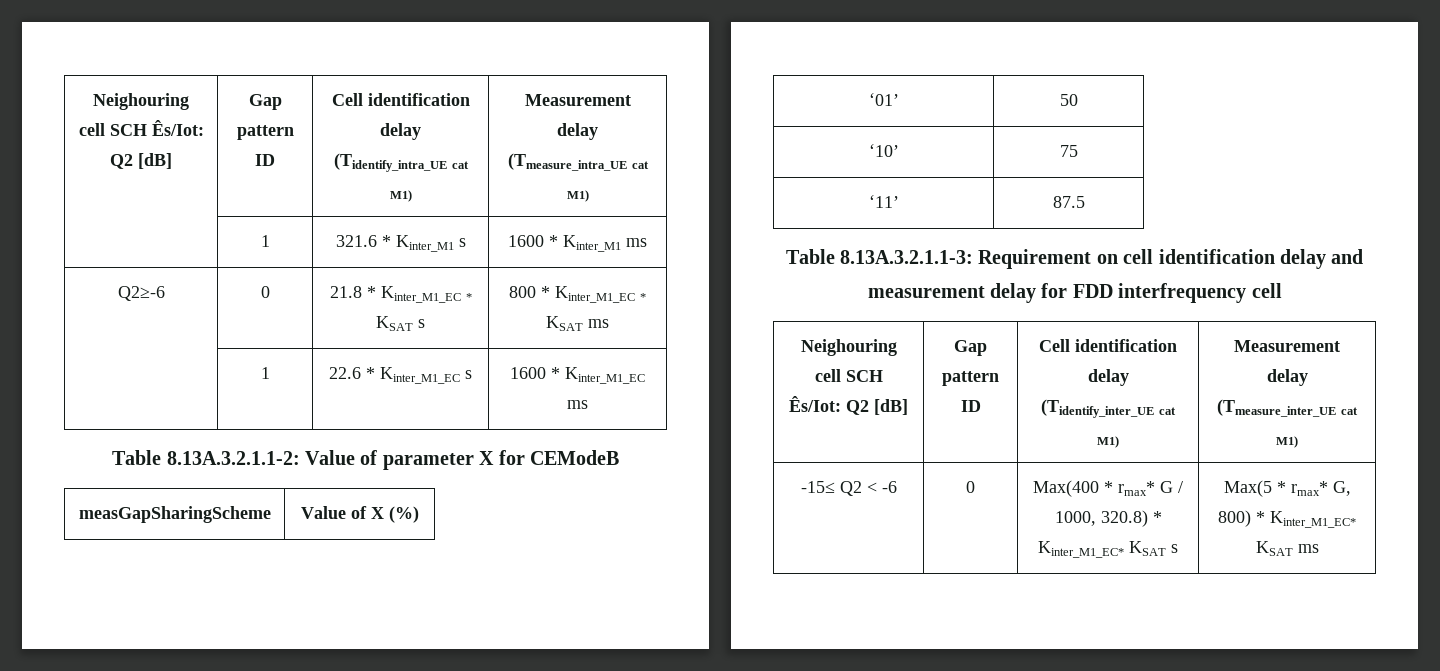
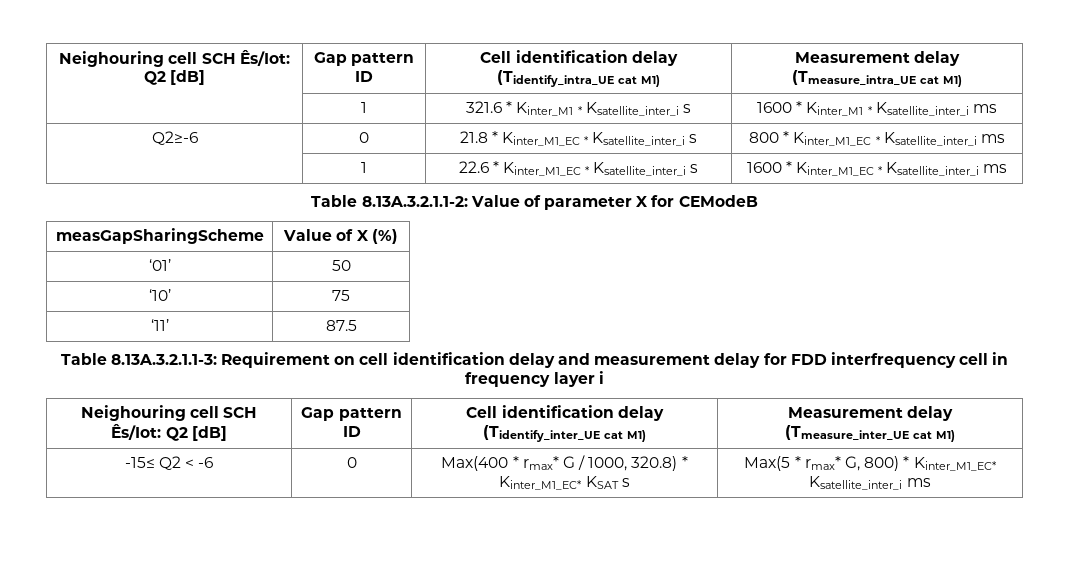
(454, 243) none -> [577,102,679,116] * Ksatellite_inter_i
(621, 243) none -> [867,102,969,116] * Ksatellite_inter_i
[376,316,413,331] KSAT -> [592,132,686,146] Ksatellite_inter_i
[546,316,583,331] KSAT -> [883,132,977,146] Ksatellite_inter_i
(460, 375) none -> [585,162,687,176] * Ksatellite_inter_i
(645, 375) none -> [878,162,980,176] * Ksatellite_inter_i
(1282, 290) none -> [992,352,1009,365] [465,371,604,387] in frequency layer i
[1255,541,1293,556] KSAT -> [809,476,903,490] Ksatellite_inter_i

